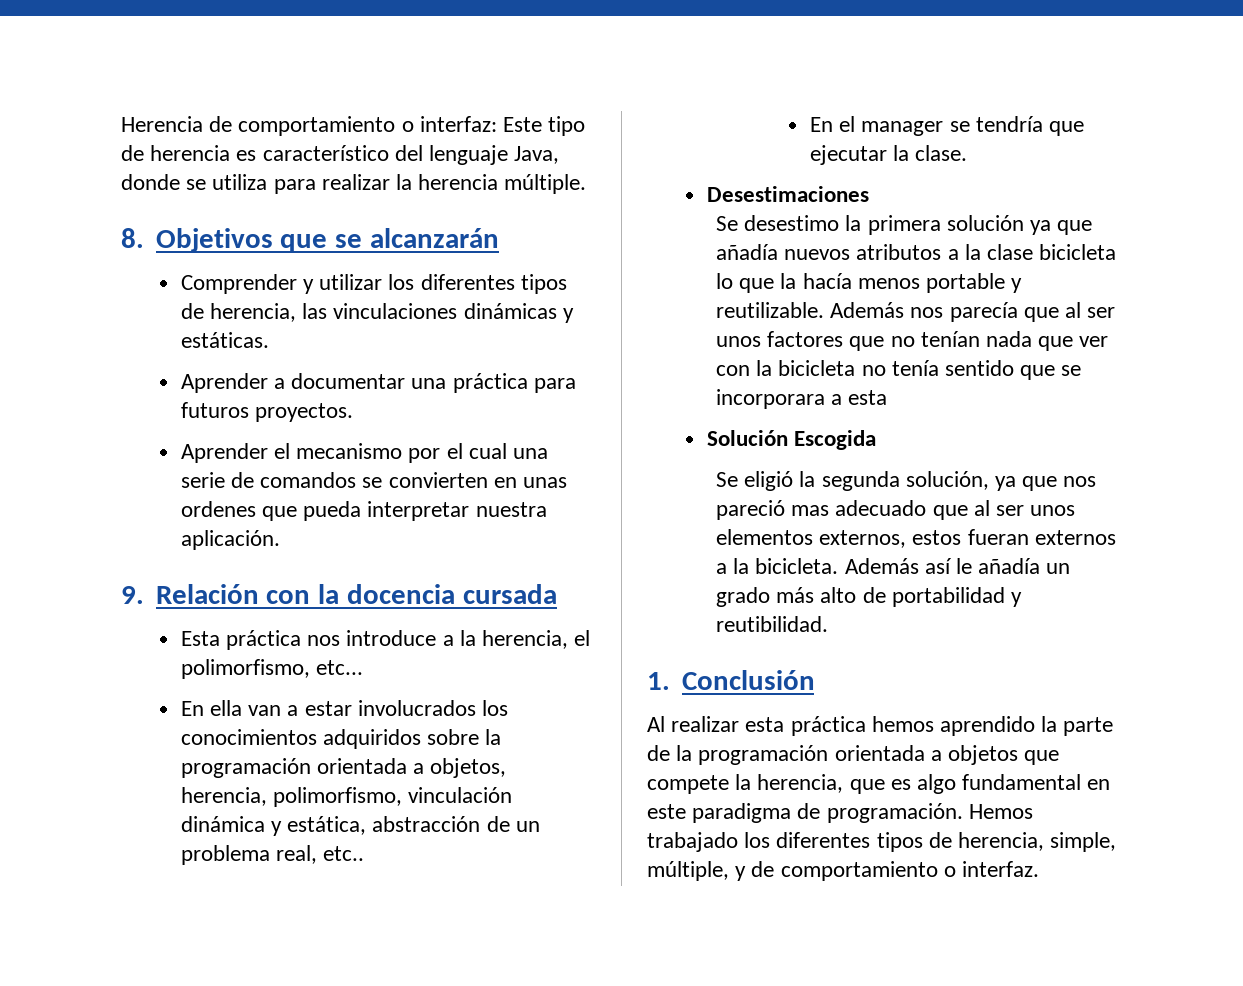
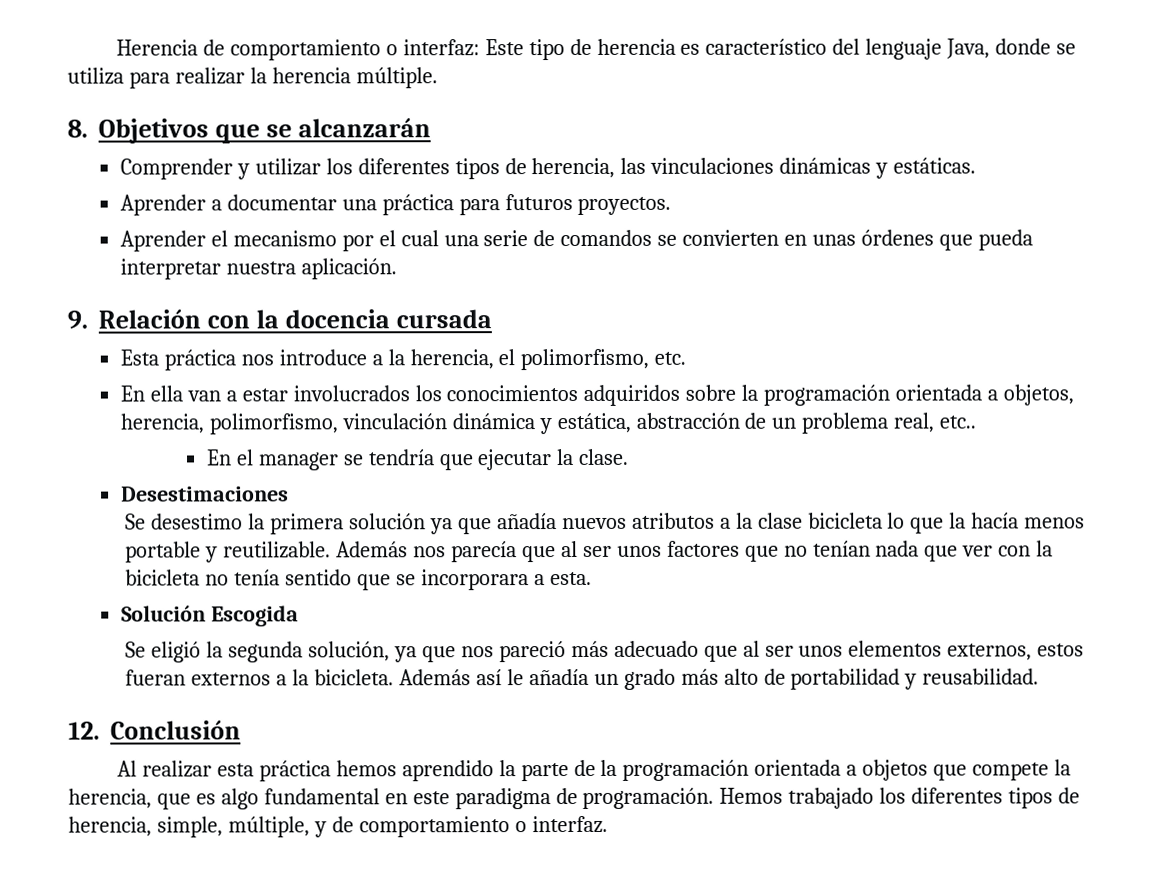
[180,501,256,517] ordenes -> [861,229,935,246] órdenes
[315,660,363,675] etc... -> [654,351,687,365] etc.
[848,390,888,405] esta -> [549,571,592,586] esta.
[791,505,830,516] mas -> [570,640,609,658] más
[715,616,828,632] [647,672,670,690] reutibilidad. // 1. -> [922,668,1040,685] [68,721,100,740] reusabilidad. // 12.

